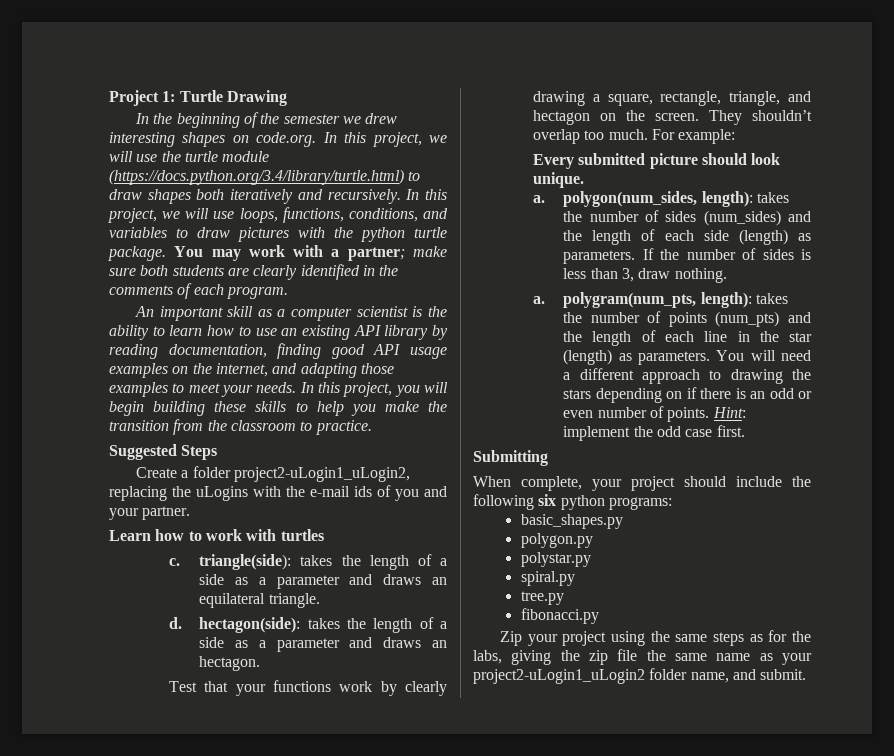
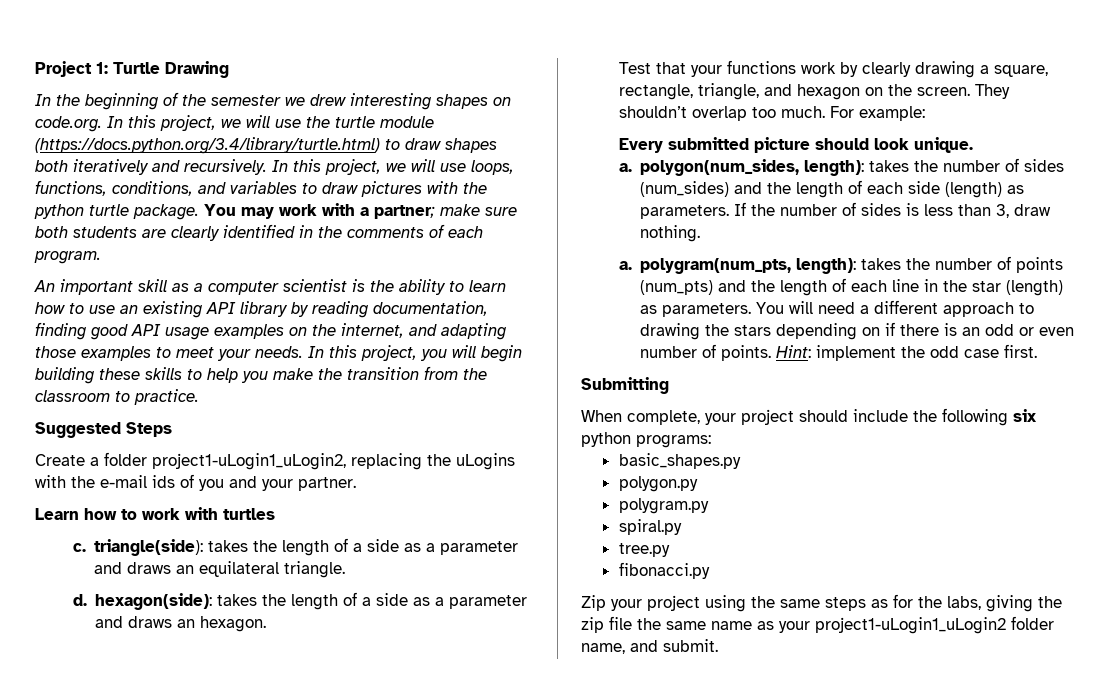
[233,467,410,482] project2-uLogin1_uLogin2, -> [152,453,346,470] project1-uLogin1_uLogin2,
[199,617,301,633] hectagon(side): -> [95,593,213,610] hexagon(side):
[199,656,261,671] hectagon. -> [200,616,267,632] hexagon.
[533,110,591,125] hectagon -> [796,84,860,100] hexagon
[520,552,591,567] polystar.py -> [618,498,709,514] polygram.py
[473,669,645,684] project2-uLogin1_uLogin2 -> [815,617,1006,634] project1-uLogin1_uLogin2

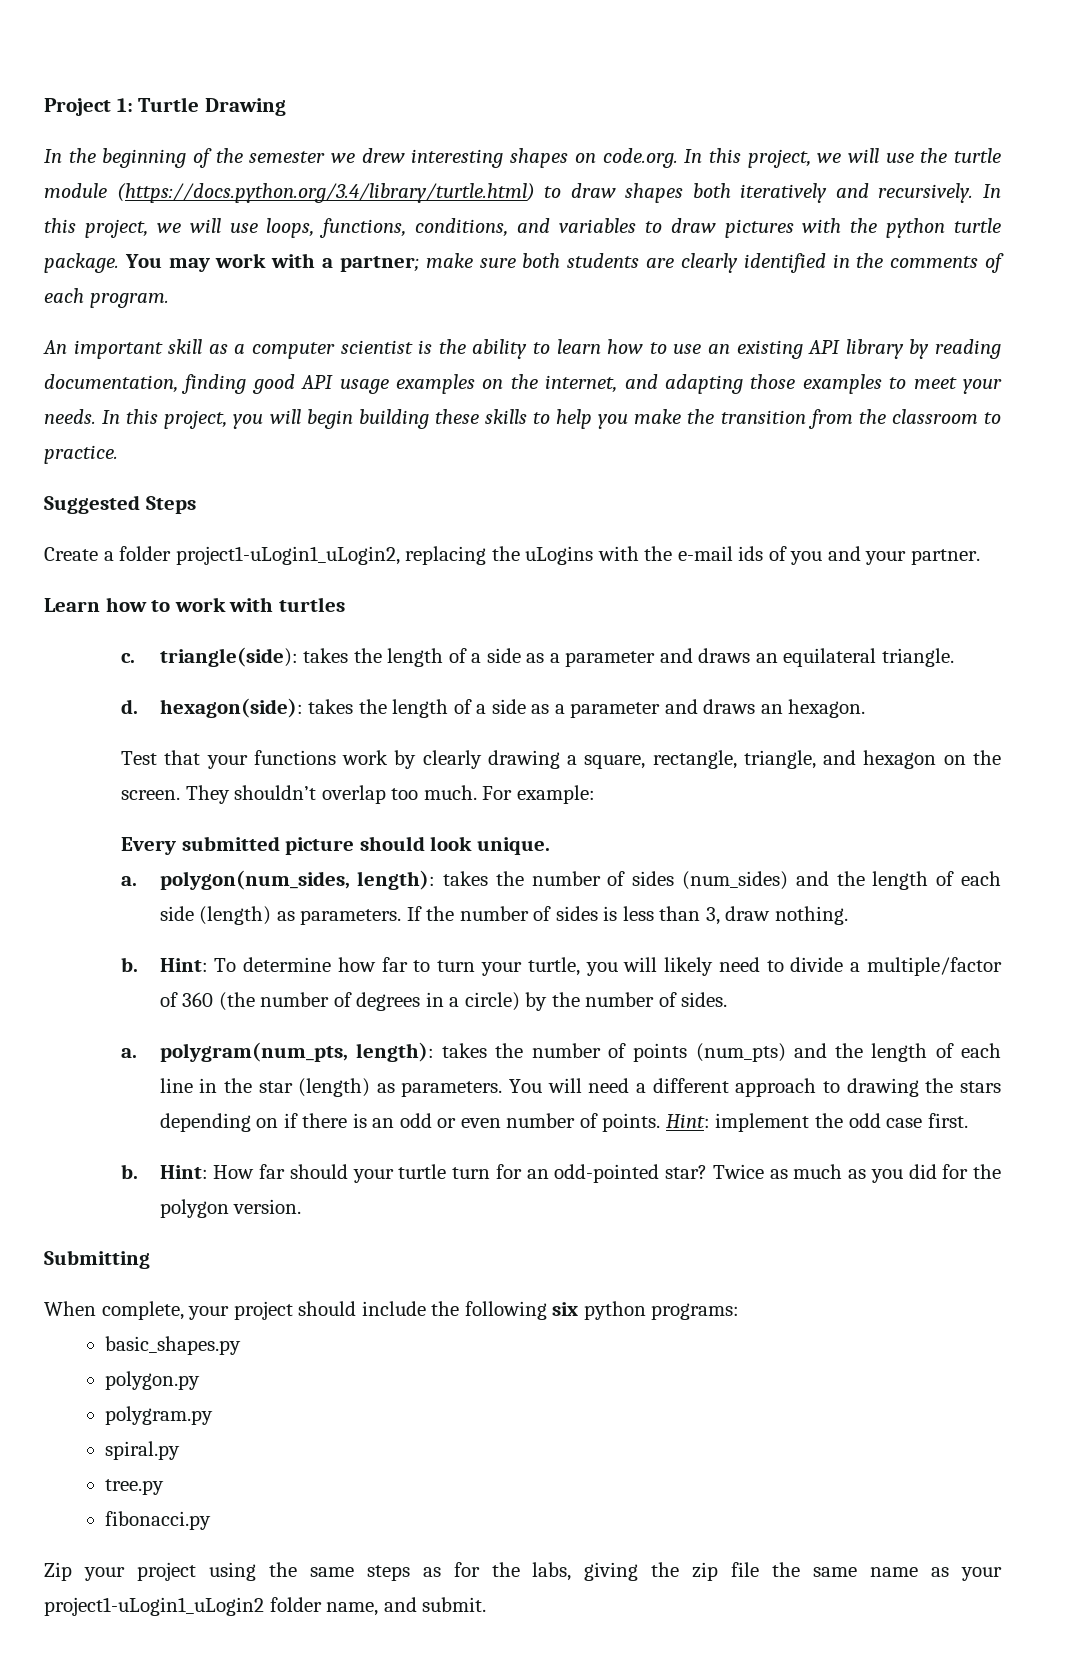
(701, 233) none -> [121,957,1002,976] [159,992,728,1011] // b. Hint: To determine how far to turn your turtle, you will likely need to divide a multiple/factor of 360 (the number of degrees in a circle) by the number of sides.
(1038, 351) none -> [121,1164,1001,1183] [159,1199,302,1218] // b. Hint: How far should your turtle turn for an odd-pointed star? Twice as much as you did for the polygon version.

